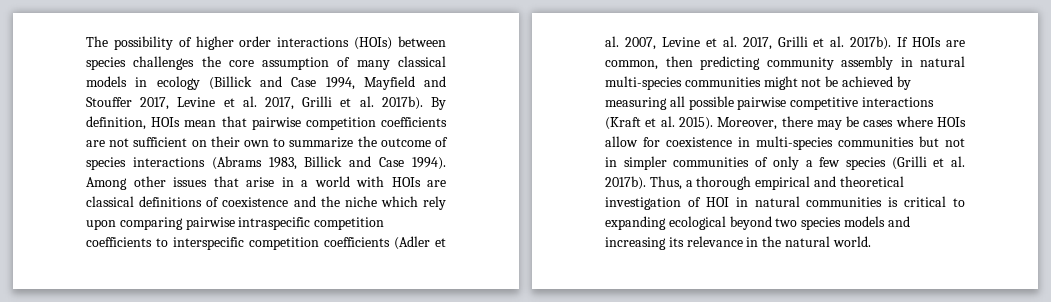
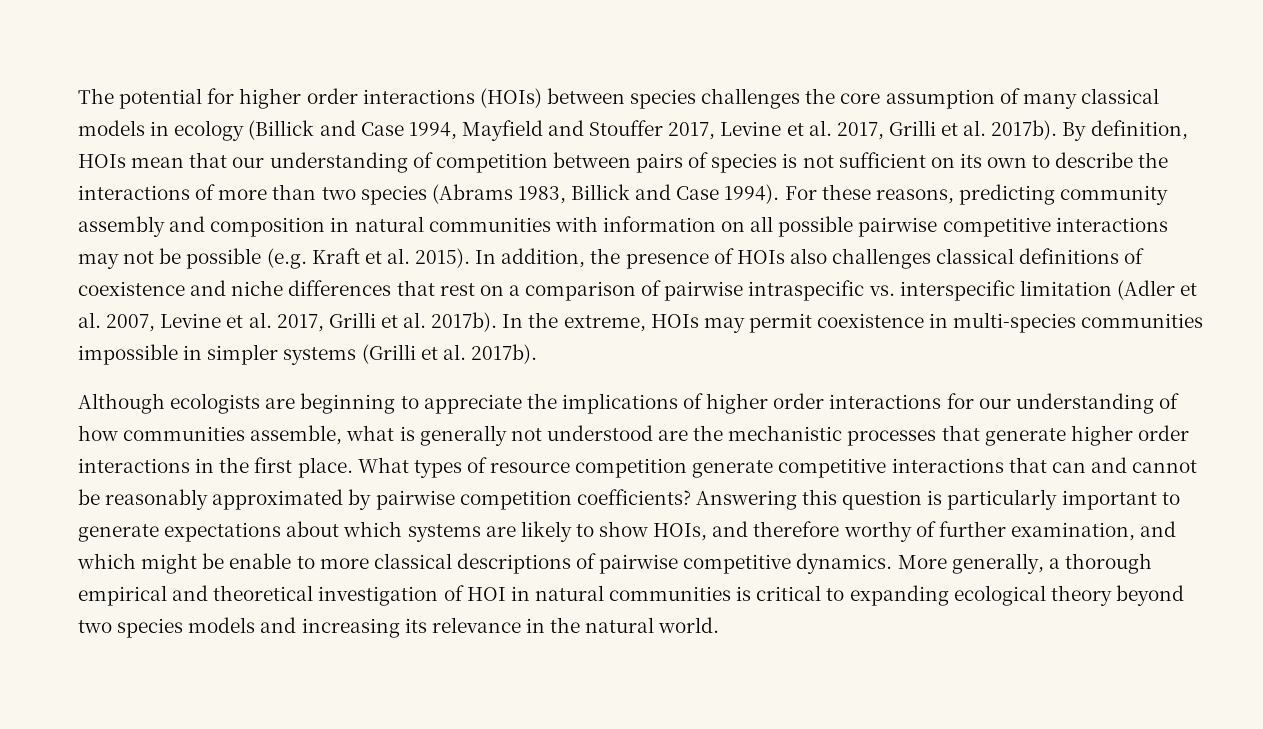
[113,36,192,50] possibility of -> [119,88,235,109] potential for
[251,117,447,130] [86,140,105,147] pairwise competition coefficients are -> [232,152,798,173] our understanding of competition between pairs of species is
[210,136,240,147] their -> [959,153,982,168] its
[289,136,448,148] [86,157,205,170] summarize the outcome of species interactions -> [1055,152,1169,168] [78,184,427,205] describe the interactions of more than two species
[86,176,446,190] Among other issues that arise in a world with HOIs are -> [784,184,1169,205] [78,216,1168,237] [78,248,932,269] For these reasons, predicting community assembly and composition in natural communities with information on all possible pairwise competitive interactions may not be possible (e.g. Kraft et al. 2015). In addition, the presence of HOIs also challenges
[320,196,446,210] [86,217,385,230] [86,237,390,250] the niche which rely upon comparing pairwise intraspecific competition coefficients to interspecific competition coefficients -> [231,280,1112,301] niche differences that rest on a comparison of pairwise intraspecific vs. interspecific limitation
[897,37,965,47] [605,56,965,70] [605,76,911,90] [605,96,934,110] [605,116,966,130] [605,136,965,150] [605,156,965,170] [605,176,682,190] If HOIs are common, then predicting community assembly in natural multi-species communities might not be achieved by measuring all possible pairwise competitive interactions (Kraft et al. 2015). Moreover, there may be cases where HOIs allow for coexistence in multi-species communities but not in simpler communities of only a few species (Grilli et al. 2017b). Thus, -> [502,312,1204,333] [78,344,537,365] [78,393,1179,414] [78,425,1189,446] [78,457,1198,478] [78,489,1180,510] [78,521,1177,542] [77,553,1044,574] In the extreme, HOIs may permit coexistence in multi-species communities impossible in simpler systems (Grilli et al. 2017b). // Although ecologists are beginning to appreciate the implications of higher order interactions for our understanding of how communities assemble, what is generally not understood are the mechanistic processes that generate higher order interactions in the first place. What types of resource competition generate competitive interactions that can and cannot be reasonably approximated by pairwise competition coefficients? Answering this question is particularly important to generate expectations about which systems are likely to show HOIs, and therefore worthy of further examination, and which might be enable to more classical descriptions of pairwise competitive dynamics. More generally,
(726, 223) none -> [1050,585,1112,606] theory

